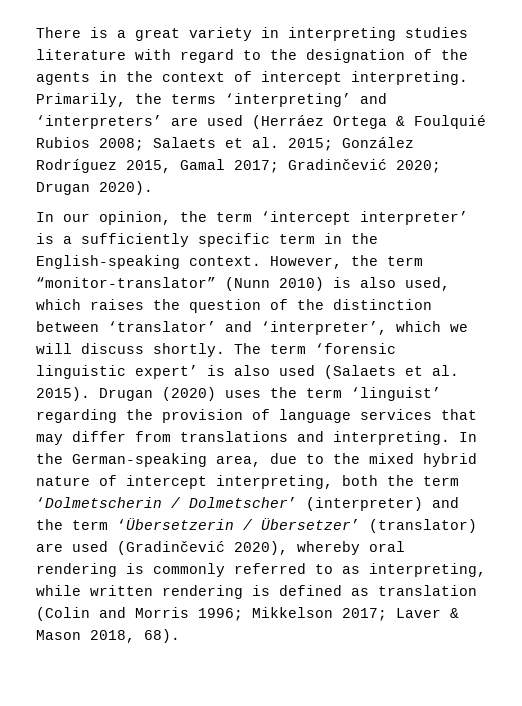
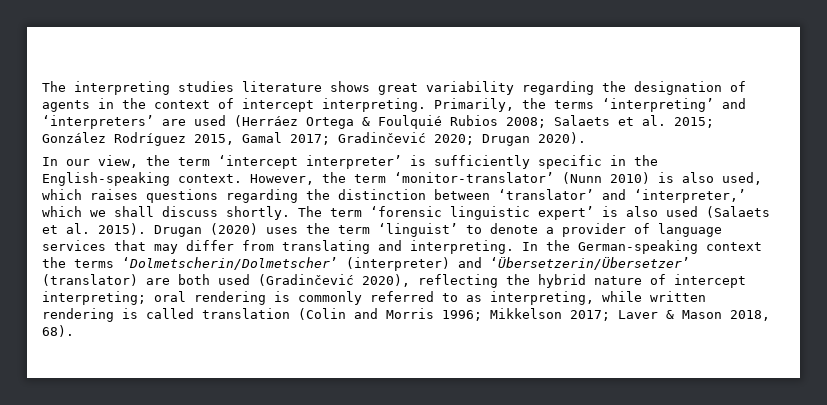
[36,27,468,41] [36,49,261,63] There is a great variety in interpreting studies literature with regard to -> [42,81,594,95] The interpreting studies literature shows great variability regarding
[441,49,468,60] the -> (746, 86) none
[99,211,171,225] opinion, -> [98,155,138,168] view,
[63,236,72,244] a -> (426, 160) none
[279,234,315,244] term -> (602, 162) none
[36,277,216,288] “monitor-translator” -> [394,172,554,183] ‘monitor-translator’
[153,299,288,313] the question of -> [146,189,298,203] questions regarding
[261,321,387,335] ‘interpreter’, -> [634,189,746,203] ‘interpreter,’
[36,343,72,354] will -> [114,206,154,217] shall
[36,409,243,423] regarding the provision -> [466,223,626,237] to denote a provider
[180,431,288,442] translations -> [282,240,370,254] translating
[216,453,477,467] [36,475,459,489] [36,497,459,511] [36,518,477,533] [36,541,360,555] area, due to the mixed hybrid nature of intercept interpreting, both the term ‘Dolmetscherin / Dolmetscher’ (interpreter) and the term ‘Übersetzerin / Übersetzer’ (translator) are used (Gradinčević 2020), whereby -> [706,242,762,251] [42,257,690,271] [42,274,746,288] [42,291,146,305] context the terms ‘Dolmetscherin/Dolmetscher’ (interpreter) and ‘Übersetzerin/Übersetzer’ (translator) are both used (Gradinčević 2020), reflecting the hybrid nature of intercept interpreting;
[279,585,369,596] defined as -> [146,308,194,319] called

